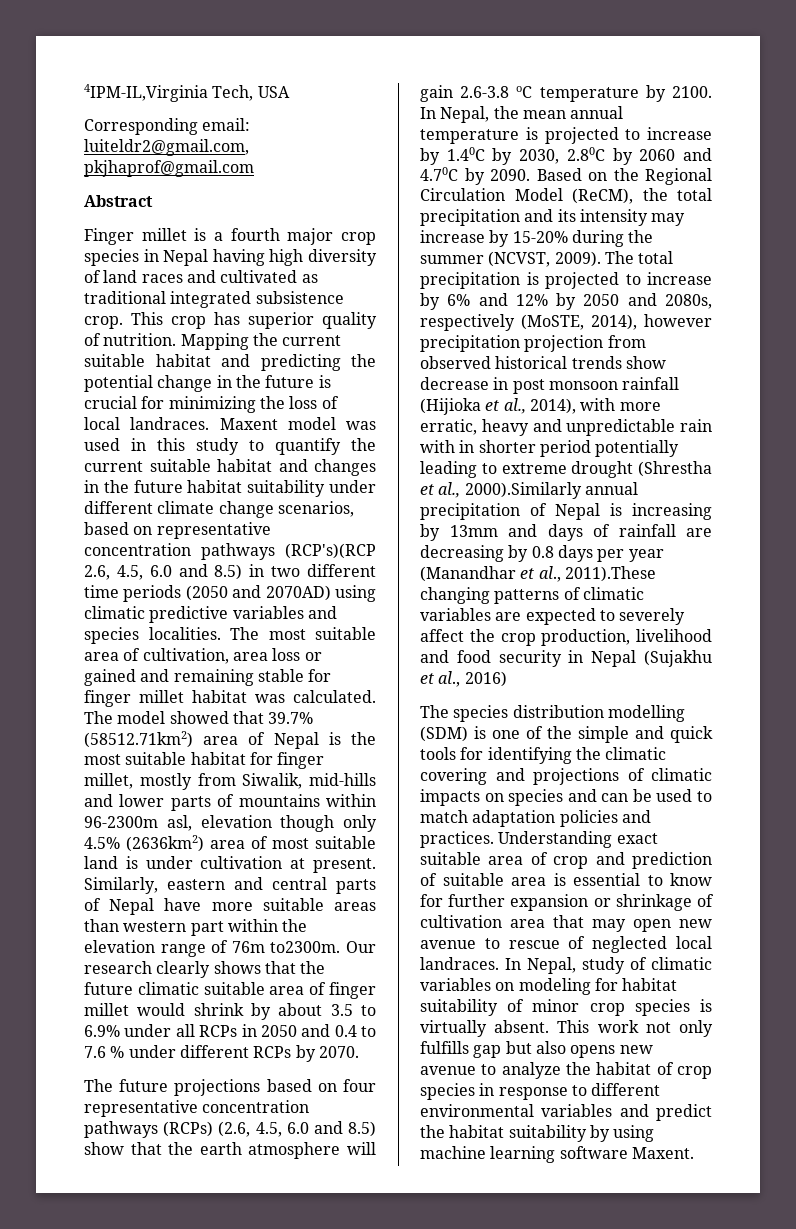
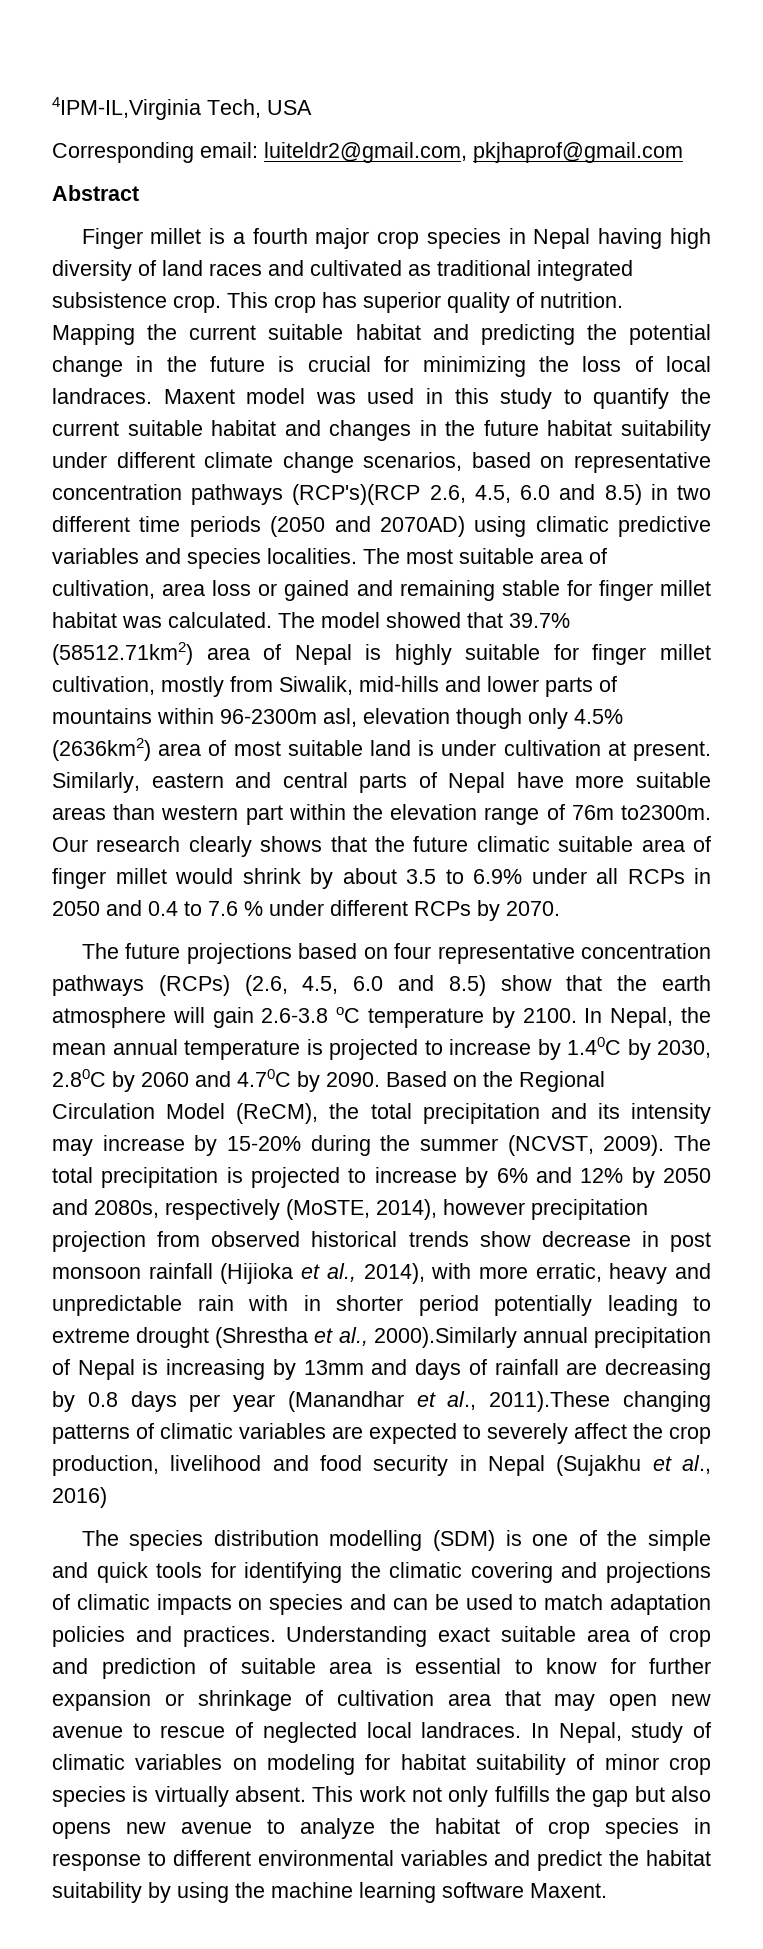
[350,732,376,745] [84,752,325,769] [84,773,133,789] the most suitable habitat for finger millet, -> [394,644,711,665] [52,676,155,695] highly suitable for finger millet cultivation,
(469, 1047) none -> [555,1786,586,1802] the
(655, 1133) none -> [235,1882,265,1898] the

